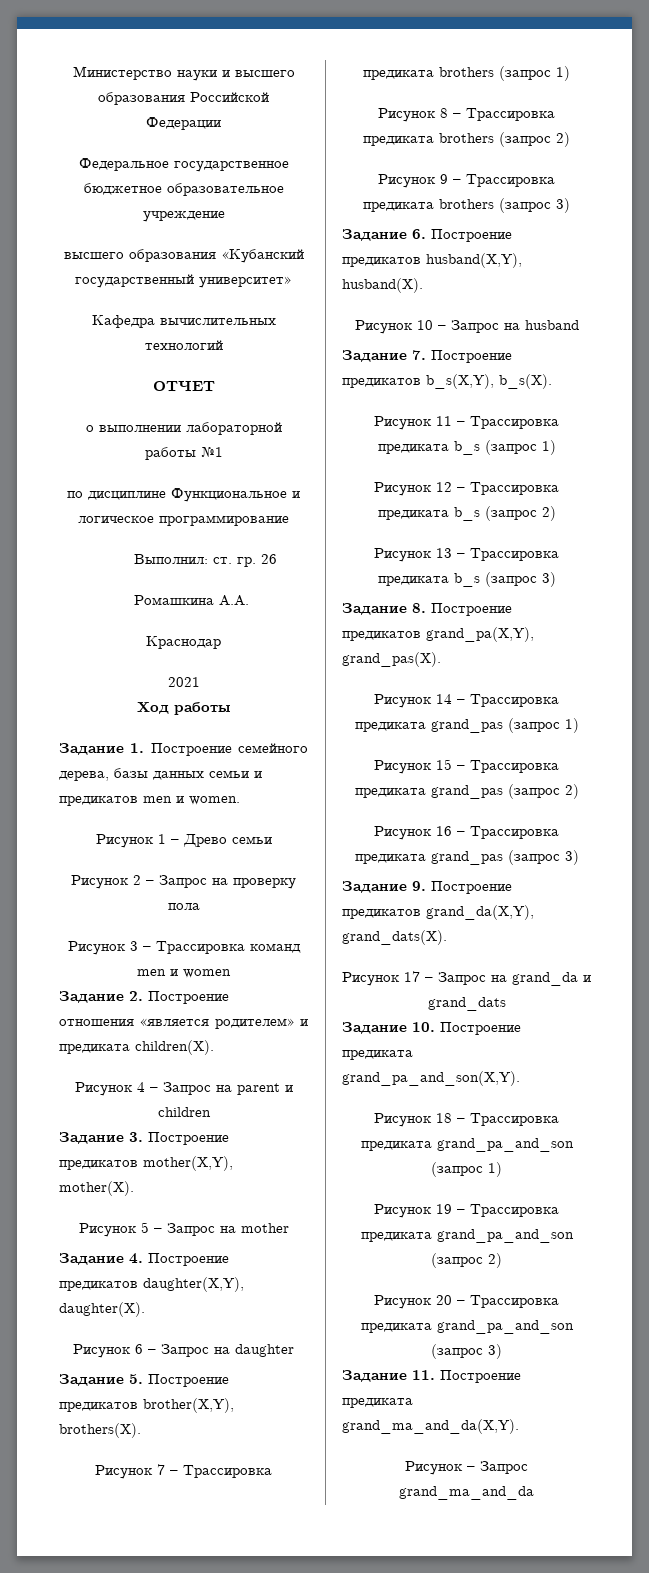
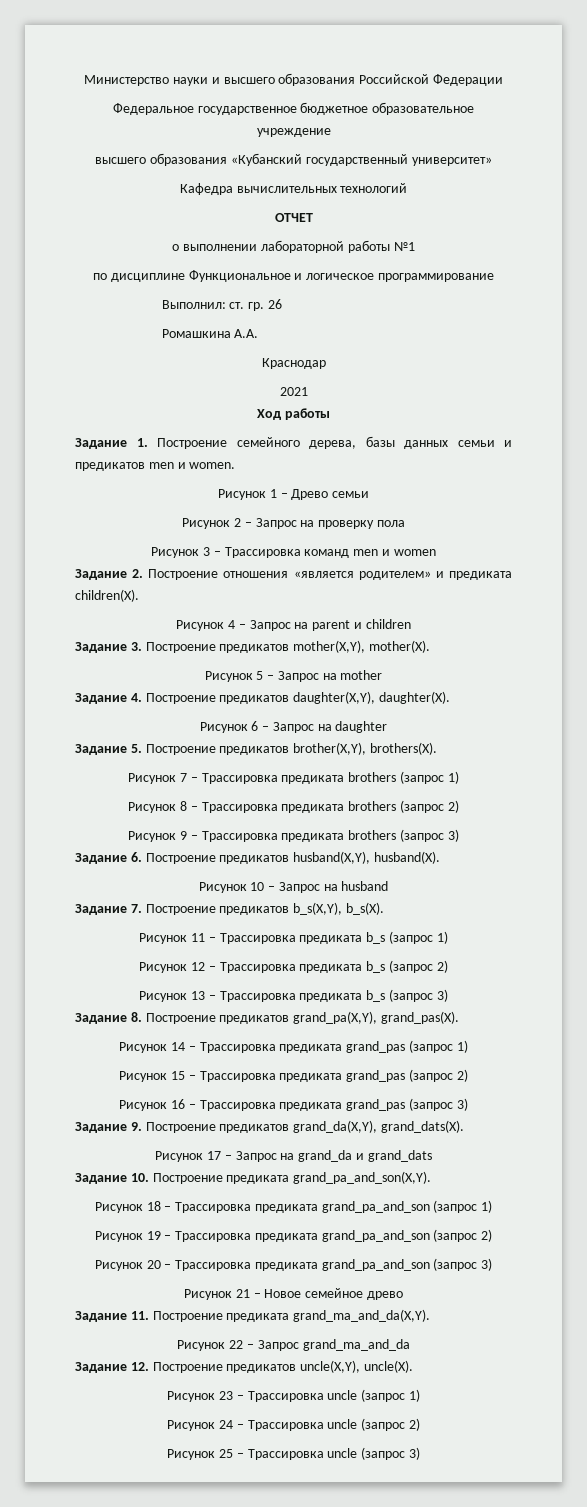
(502, 1351) none -> [184,1288,403,1300] // Рисунок 21 – Новое семейное древо
(463, 1468) none -> [229,1340,244,1349] 22
(534, 1493) none -> [75,1360,413,1373] [167,1389,420,1402] [167,1418,420,1431] [167,1447,420,1460] // Задание 12. Построение предикатов uncle(X,Y), uncle(X). // Рисунок 23 – Трассировка uncle (запрос 1) // Рисунок 24 – Трассировка uncle (запрос 2) // Рисунок 25 – Трассировка uncle (запрос 3)

